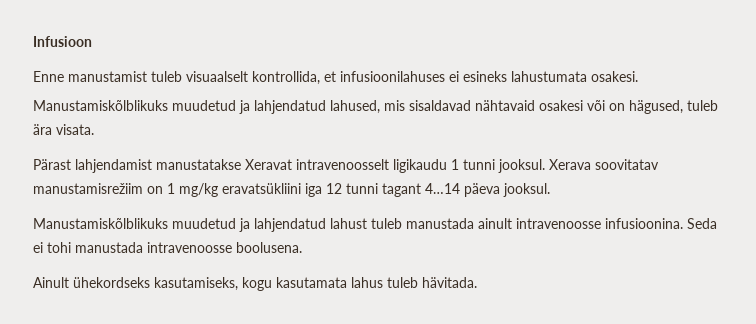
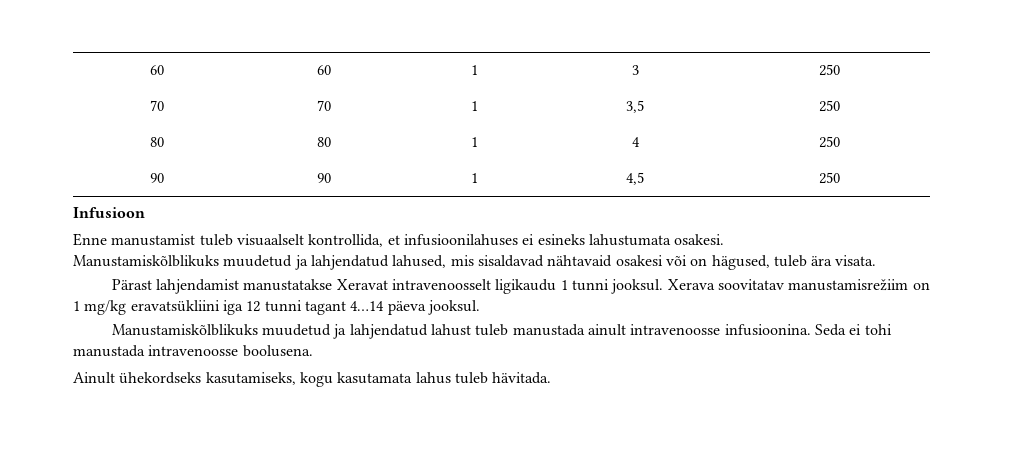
(33, 41) none -> [150,65,164,75] [317,65,331,75] [471,65,478,75] [631,65,639,75] [818,64,840,76] [150,100,164,111] [317,100,331,111] [471,101,478,111] [626,100,644,113] [818,100,840,112] [150,137,164,147] [317,137,331,147] [471,137,478,147] [631,137,640,147] [818,136,840,148] [150,173,164,183] [317,173,331,183] [471,173,478,183] [626,172,644,185] [818,172,840,184] 60 | 60 | 1 | 3 | 250 // 70 | 70 | 1 | 3,5 | 250 // 80 | 80 | 1 | 4 | 250 // 90 | 90 | 1 | 4,5 | 250 //

